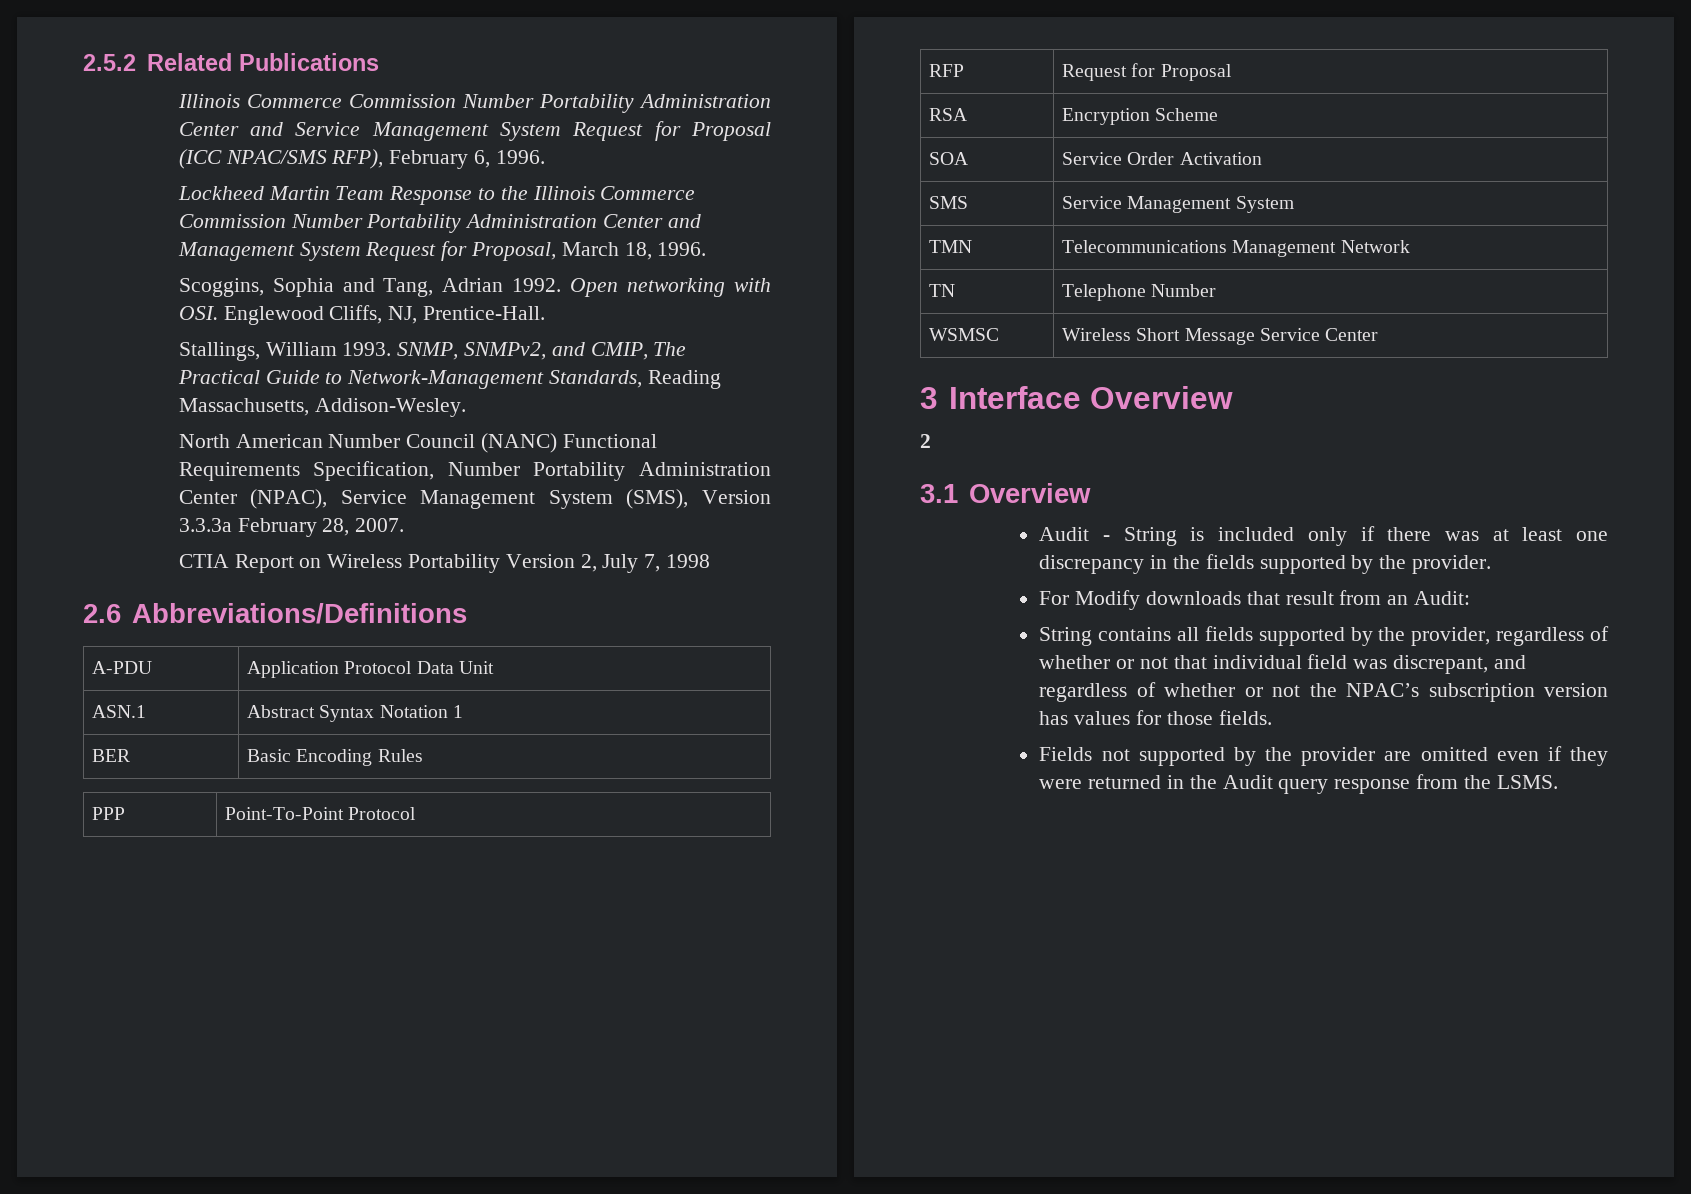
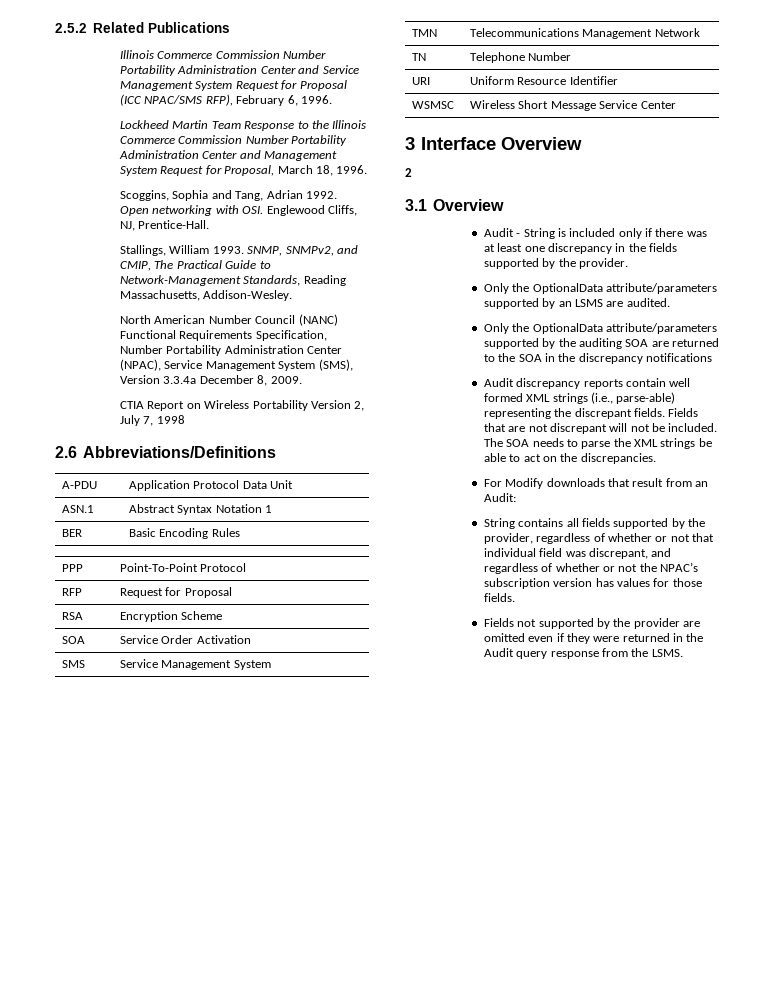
[178,518,405,537] 3.3.3a February 28, 2007. -> [163,375,302,386] 3.3.4a December 8, 2009.
(1217, 290) none -> [412,77,431,85] [470,76,618,85] // URI | Uniform Resource Identifier
(1492, 564) none -> [483,283,717,294] [483,298,670,309] [483,323,717,334] [483,338,719,349] [483,353,712,364] [483,378,691,389] [483,392,676,404] [483,408,699,419] [483,423,718,434] [483,438,712,449] [483,453,656,464] // Only the OptionalData attribute/parameters supported by an LSMS are audited. // Only the OptionalData attribute/parameters supported by the auditing SOA are returned to the SOA in the discrepancy notifications // Audit discrepancy reports contain well formed XML strings (i.e., parse-able) representing the discrepant fields. Fields that are not discrepant will not be included. The SOA needs to parse the XML strings be able to act on the discrepancies.

